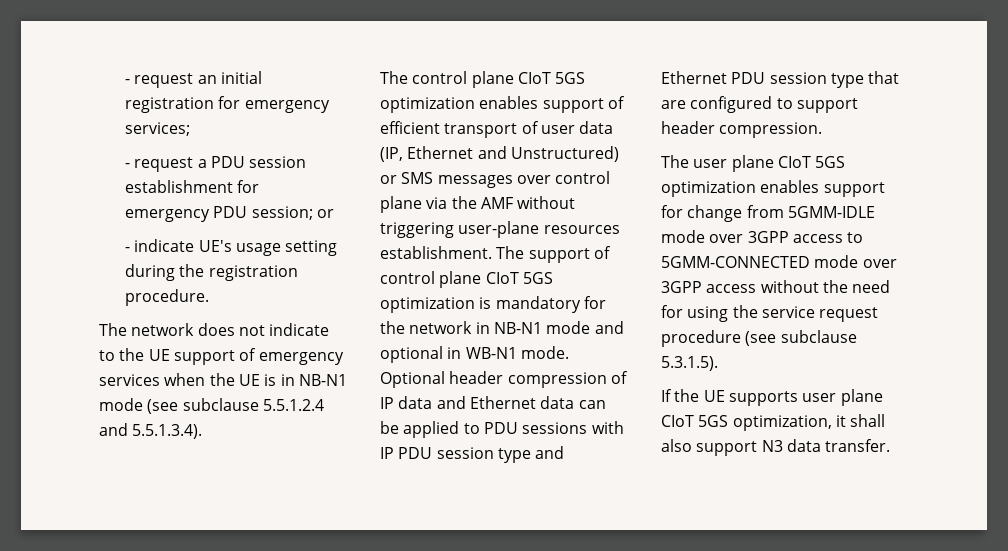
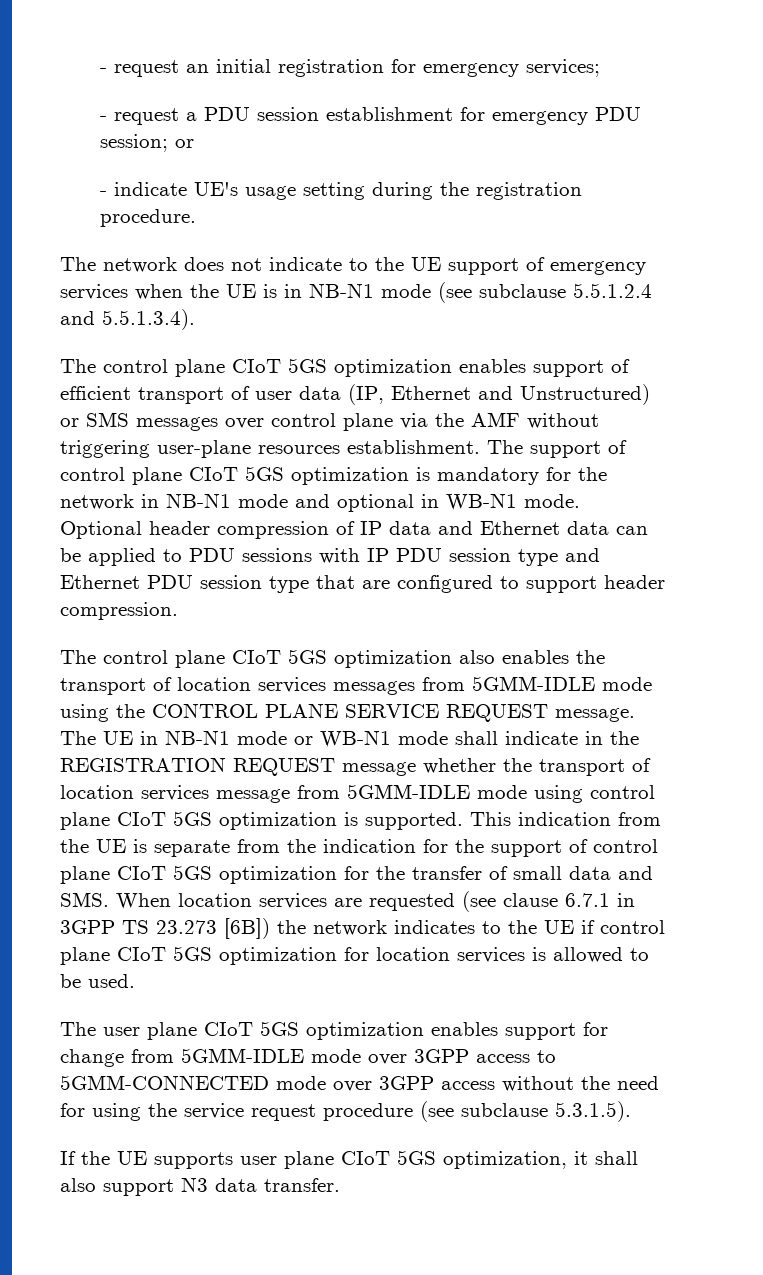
(823, 130) none -> [60,649,605,668] [60,676,652,695] [60,703,635,722] [60,730,639,747] [60,757,651,776] [60,784,655,803] [60,811,661,830] [60,839,658,857] [60,865,653,884] [60,891,635,912] [60,918,665,939] [60,946,649,965] [60,974,135,988] // The control plane CIoT 5GS optimization also enables the transport of location services messages from 5GMM-IDLE mode using the CONTROL PLANE SERVICE REQUEST message. The UE in NB-N1 mode or WB-N1 mode shall indicate in the REGISTRATION REQUEST message whether the transport of location services message from 5GMM-IDLE mode using control plane CIoT 5GS optimization is supported. This indication from the UE is separate from the indication for the support of control plane CIoT 5GS optimization for the transfer of small data and SMS. When location services are requested (see clause 6.7.1 in 3GPP TS 23.273 [6B]) the network indicates to the UE if control plane CIoT 5GS optimization for location services is allowed to be used.

